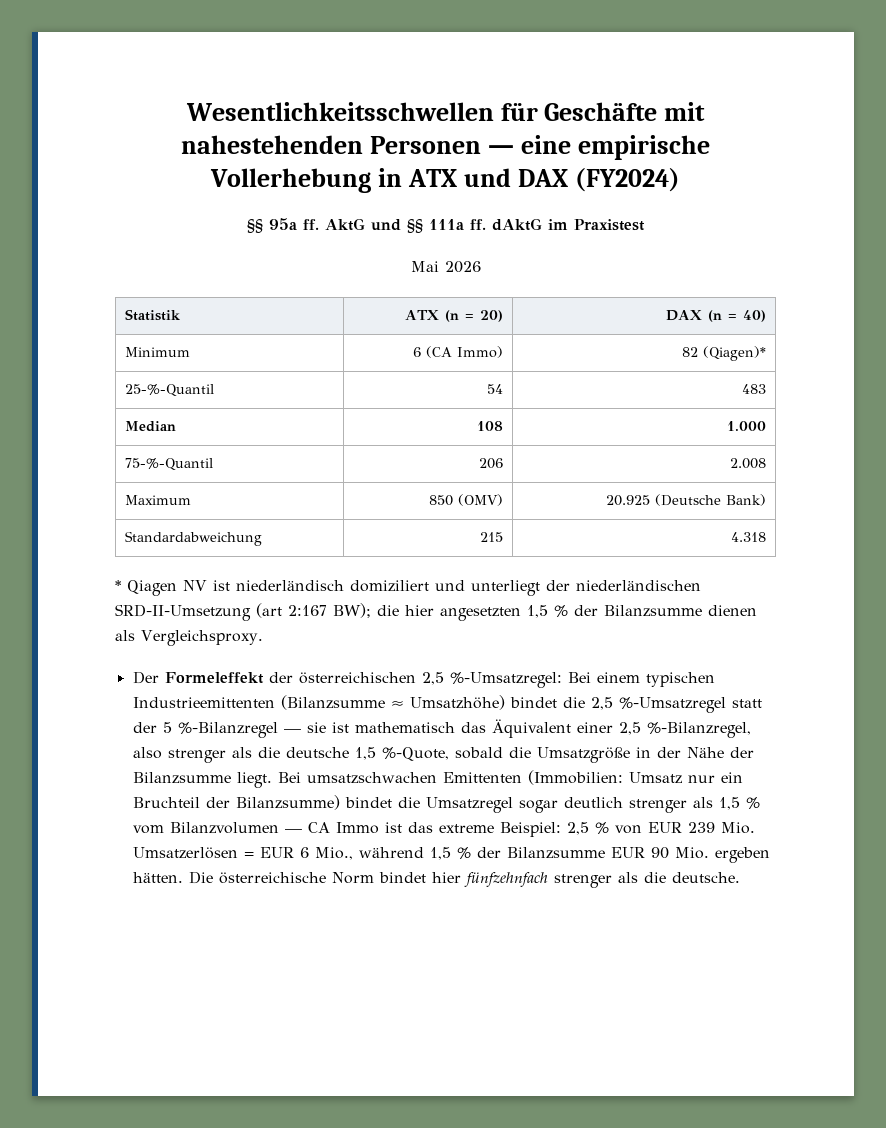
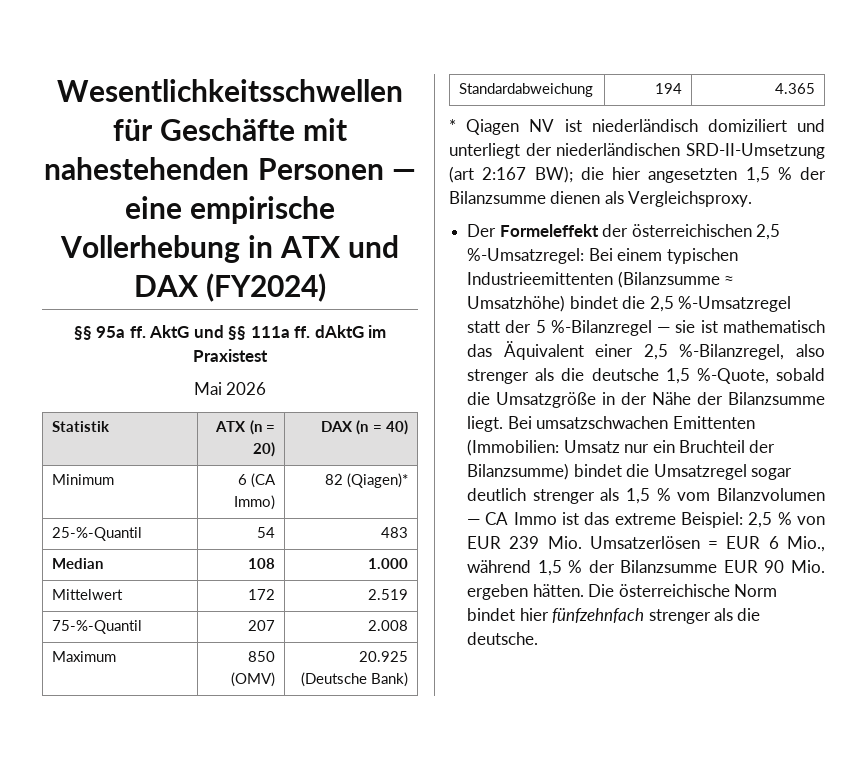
(766, 426) none -> [52,589,124,600] [247,589,275,600] [367,589,408,600] // Mittelwert | 172 | 2.519
[478,458,503,469] 206 -> [247,620,275,631] 207
[479,532,503,542] [730,532,766,542] 215 | 4.318 -> [654,83,682,94] [774,83,815,94] 194 | 4.365

